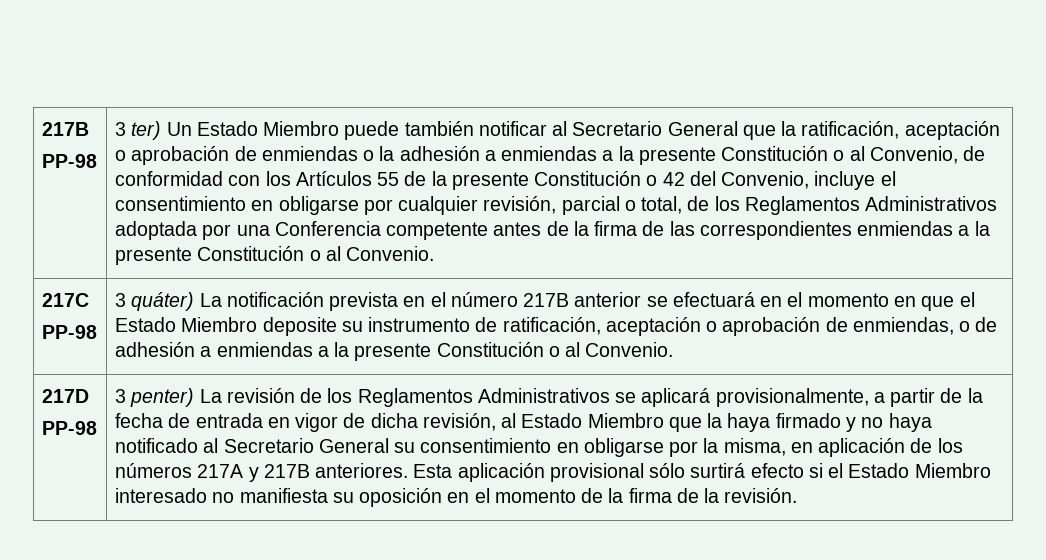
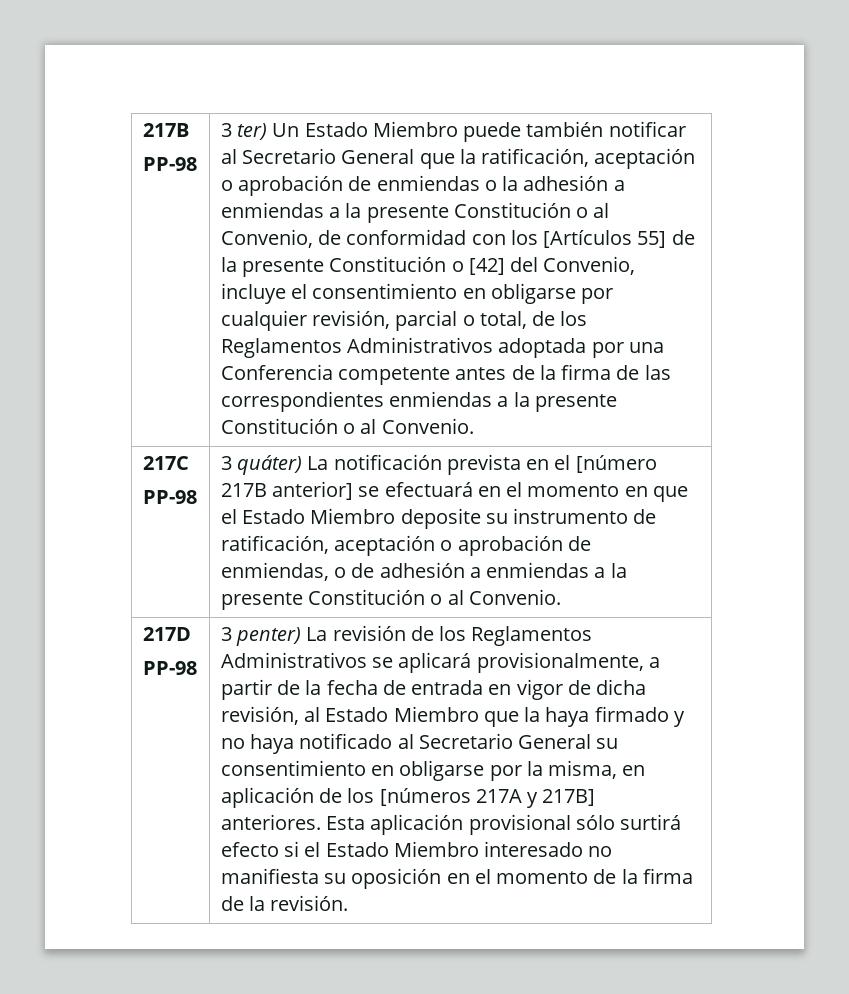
[295,171,400,186] Artículos 55 -> [543,230,667,248] [Artículos 55]
[662,172,685,186] 42 -> [468,258,505,275] [42]
[450,292,642,307] número 217B anterior -> [575,455,657,473] [220,481,354,500] [número 217B anterior]
[114,463,192,478] números -> [379,788,471,806] [números
[263,464,310,478] 217B -> [542,789,596,806] 217B]

